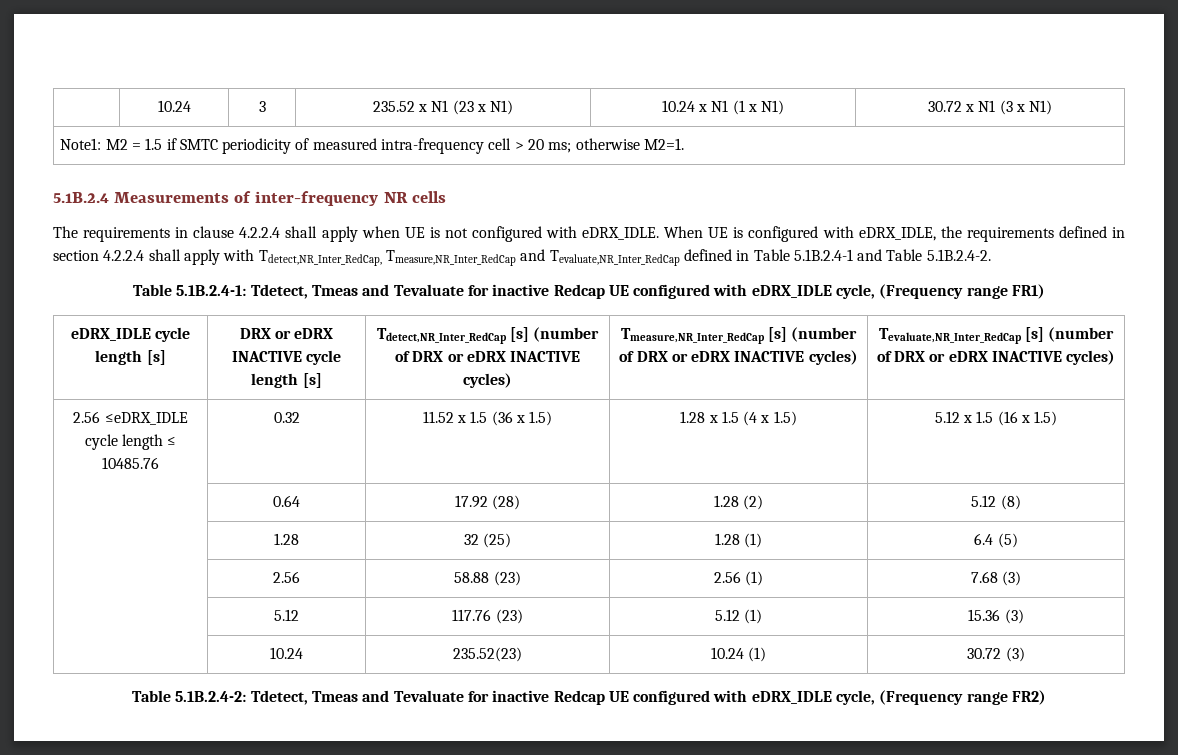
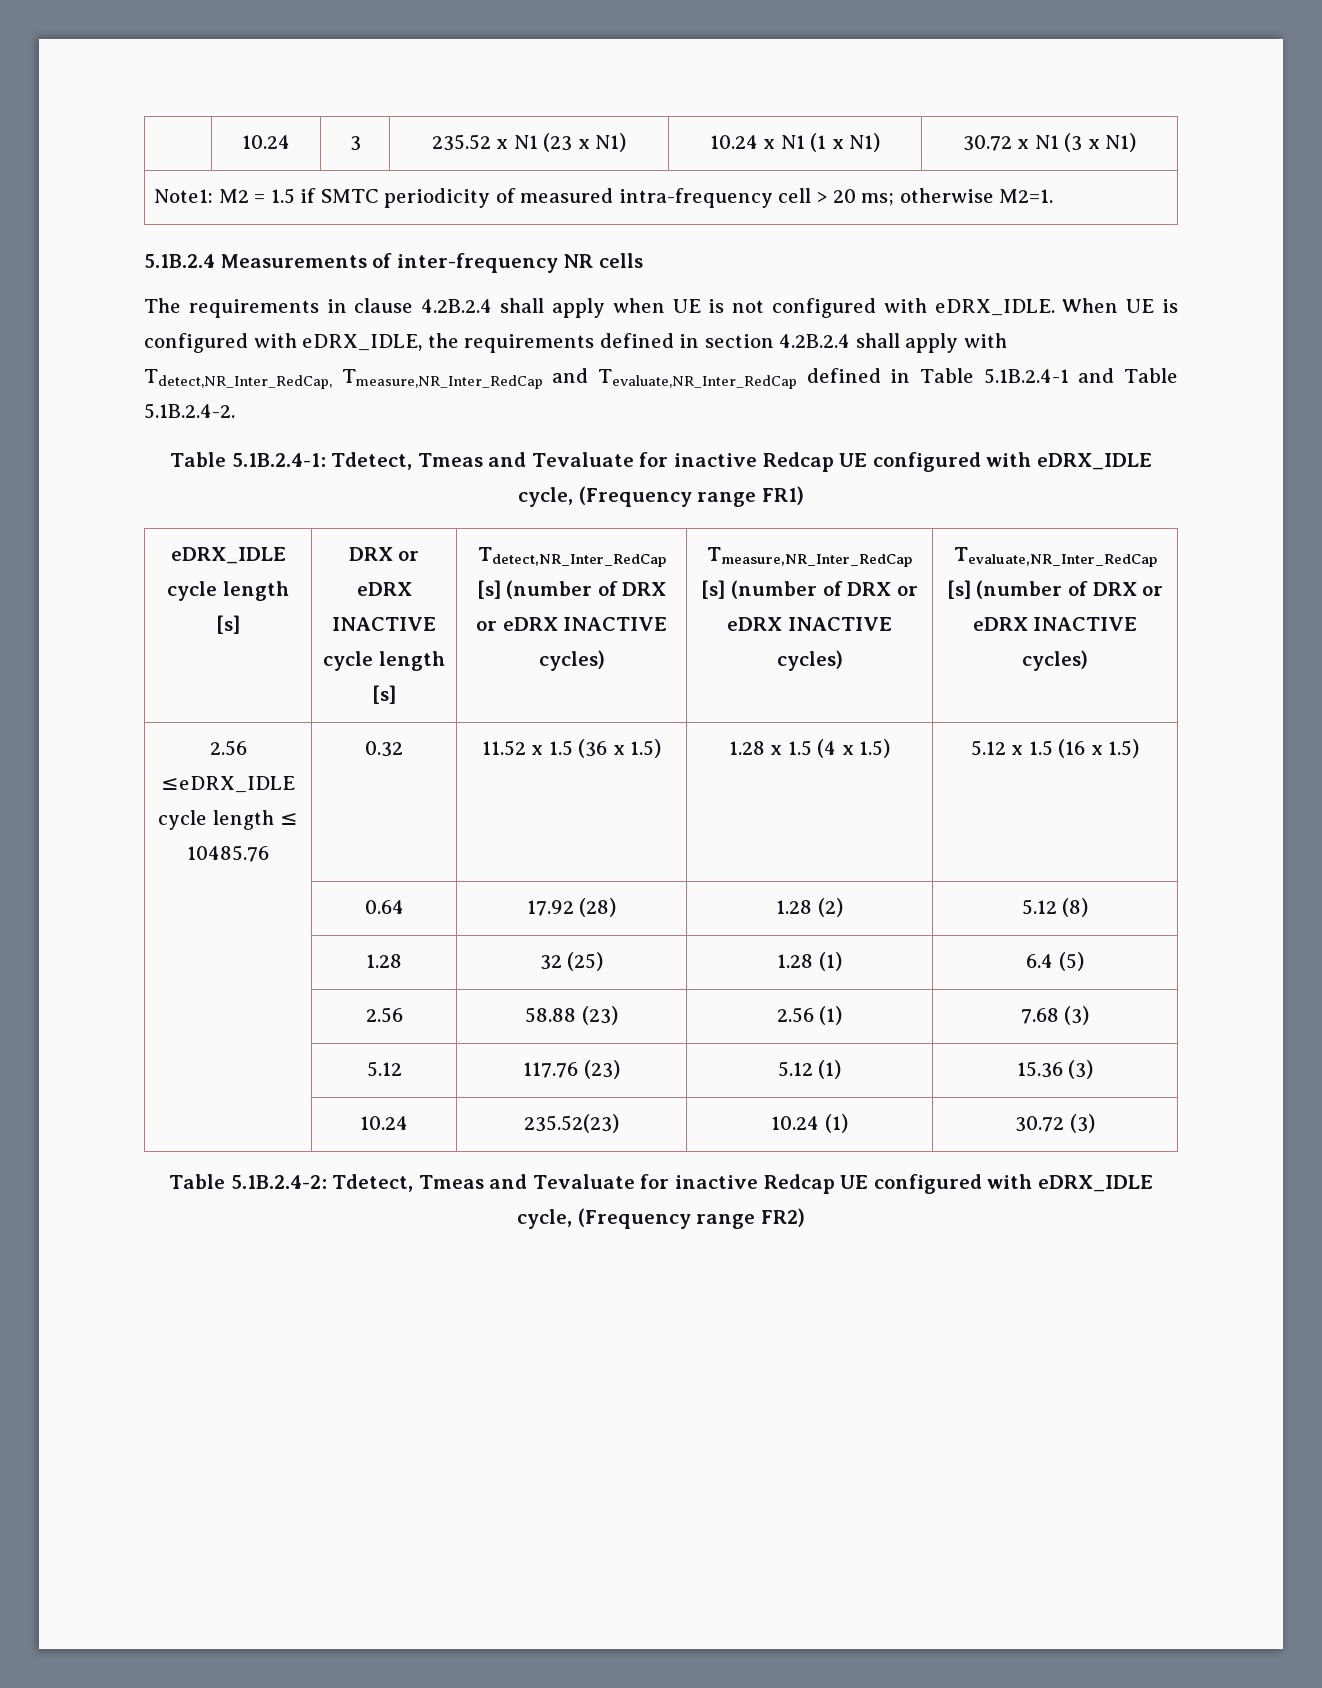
[239,227,281,238] 4.2.2.4 -> [421,299,493,313] 4.2B.2.4
[103,250,145,261] 4.2.2.4 -> [779,334,851,348] 4.2B.2.4

